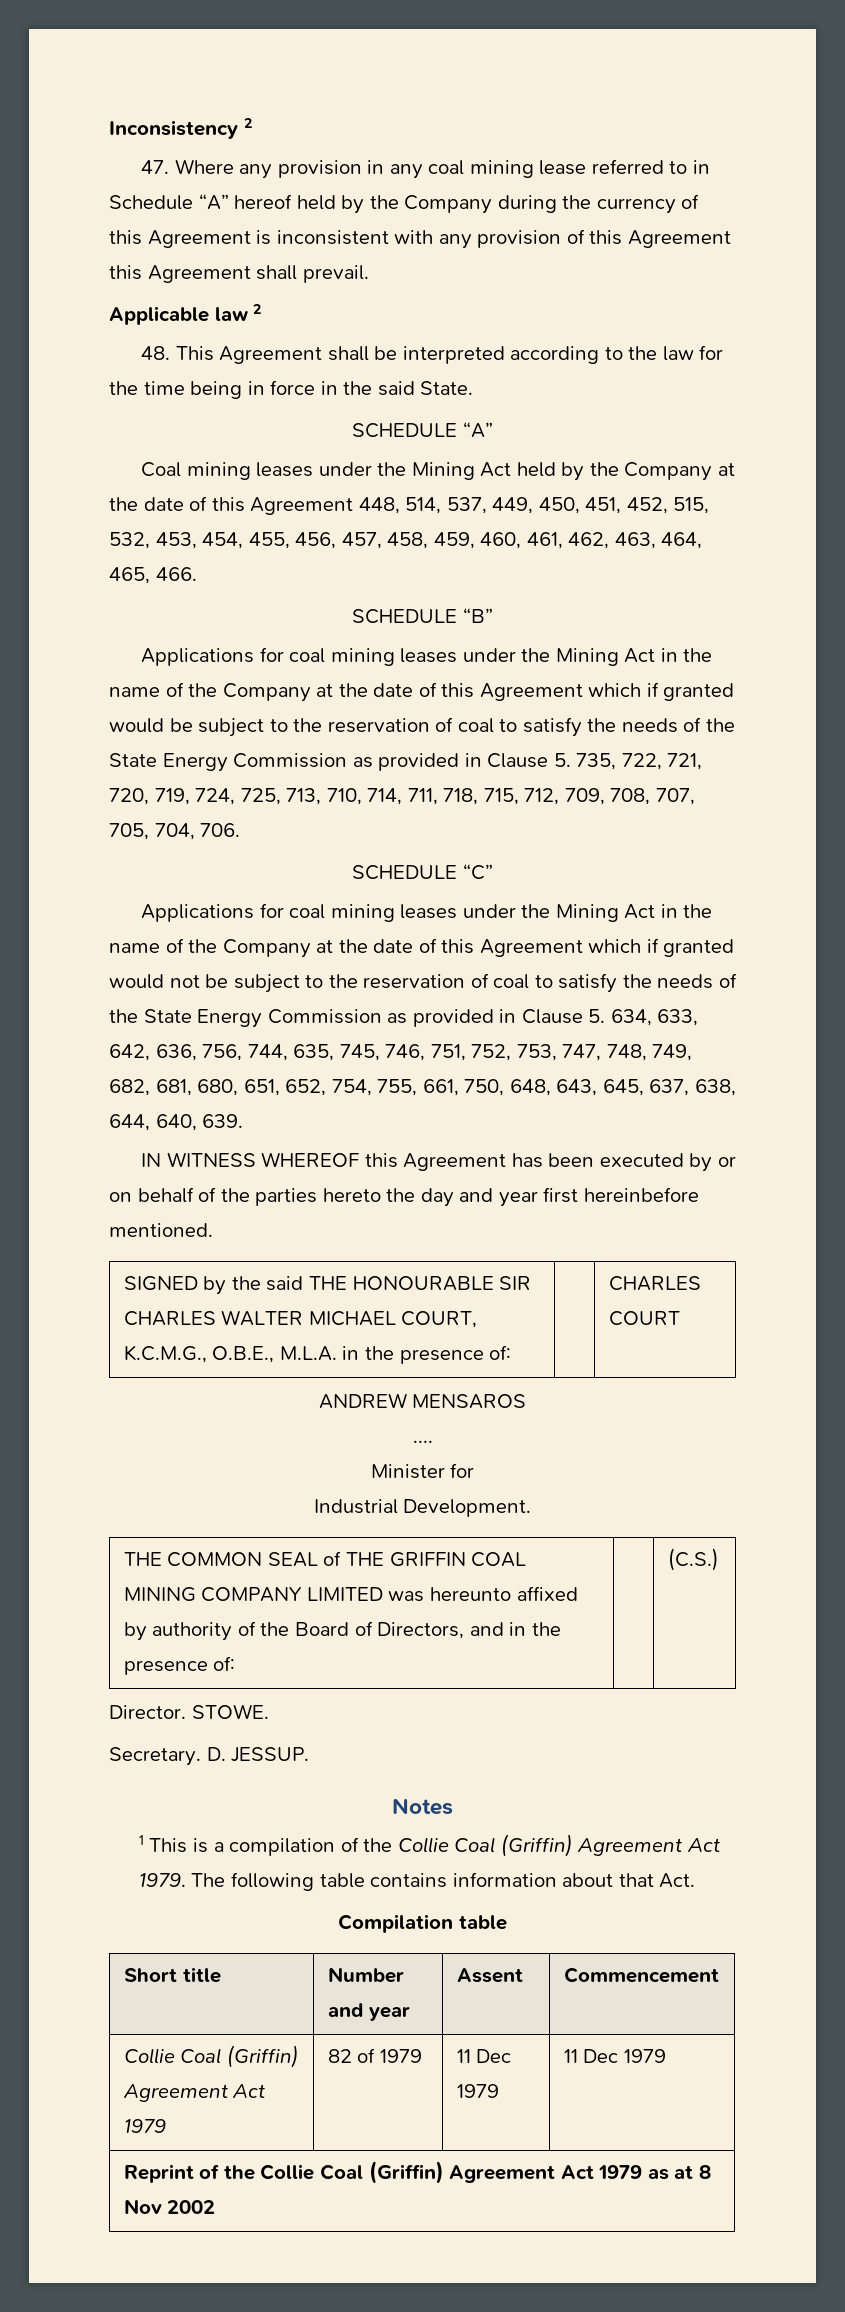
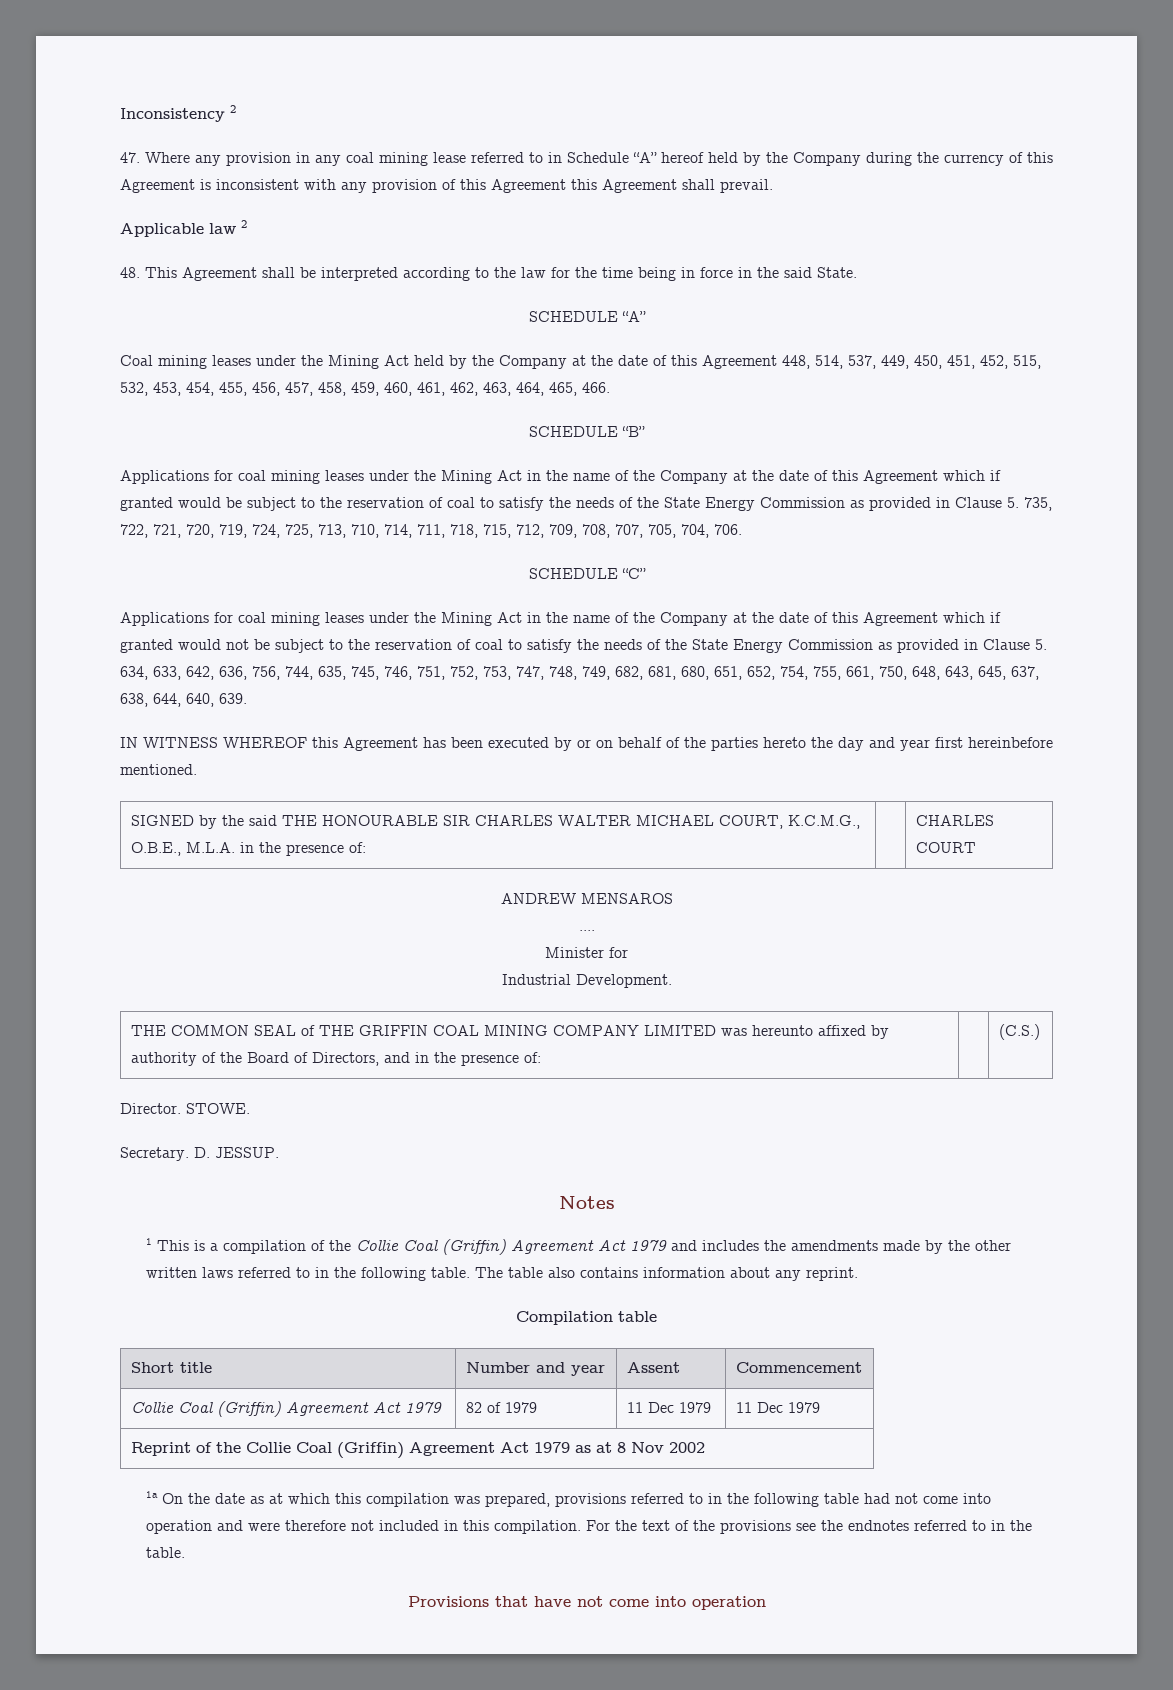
[138,1872,365,1891] 1979. The following table -> [629,1240,1011,1254] [145,1267,575,1281] 1979 and includes the amendments made by the other written laws referred to in the following table. The table also
[618,1873,696,1888] that Act. -> [774,1267,858,1281] any reprint.
(216, 2207) none -> [145,1491,991,1507] [145,1520,1032,1534] [145,1547,185,1558] [407,1596,766,1610] // 1a On the date as at which this compilation was prepared, provisions referred to in the following table had not come into operation and were therefore not included in this compilation. For the text of the provisions see the endnotes referred to in the table. // Provisions that have not come into operation

